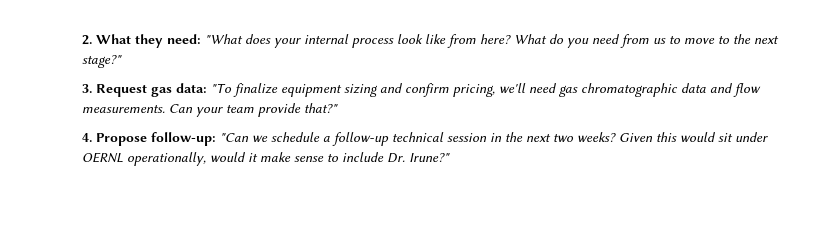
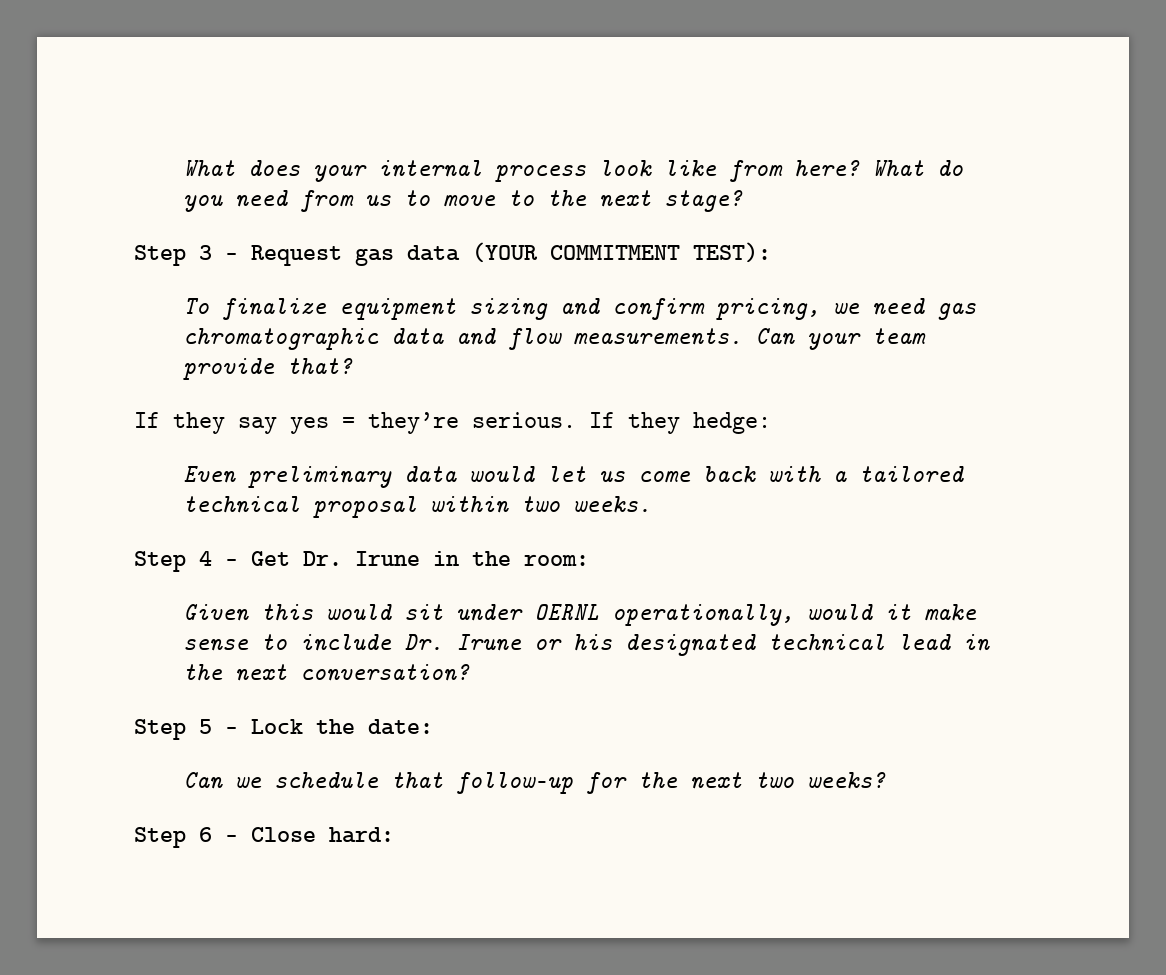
[82,34,244,48] 2. What they need: "What -> [182,160,235,177] What
[82,55,123,68] [82,83,233,97] stage?" // 3. Request gas data: "To -> [663,190,743,212] [134,242,771,266] [182,298,209,314] stage? // Step 3 — Request gas data (YOUR COMMITMENT TEST): // To
[499,83,527,93] we'll -> [832,302,860,314] we
[304,103,339,113] [82,132,617,146] that?" // 4. Propose follow-up: "Can we schedule a follow-up technical session in the next two weeks? -> [286,358,353,375] [134,412,771,434] [182,466,964,488] [182,496,651,518] [134,551,589,572] that? // If they say yes = they’re serious. If they hedge: // Even preliminary data would let us come back with a tailored technical proposal within two weeks. // Step 4 — Get Dr. Irune in the room: //
[409,153,451,162] Irune?" -> [455,634,990,656] [182,664,470,681] [134,719,433,740] [182,772,886,794] [134,827,394,848] Irune or his designated technical lead in the next conversation? // Step 5 — Lock the date: // Can we schedule that follow-up for the next two weeks? // Step 6 — Close hard:

